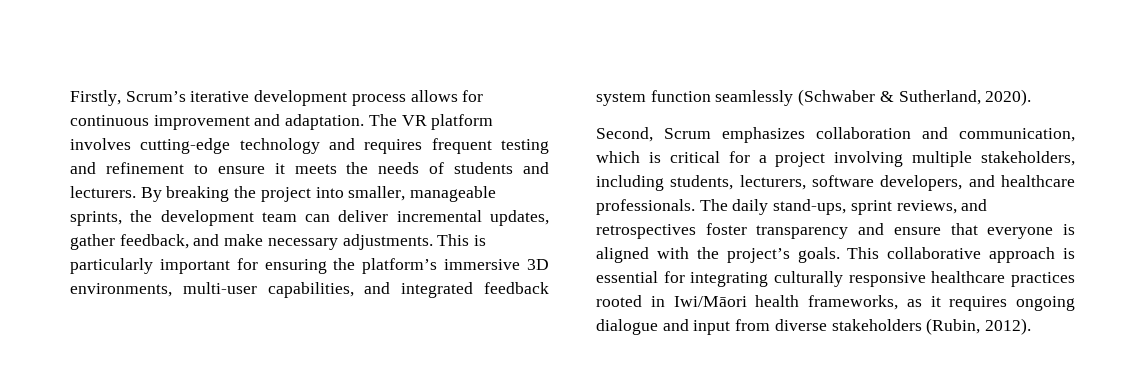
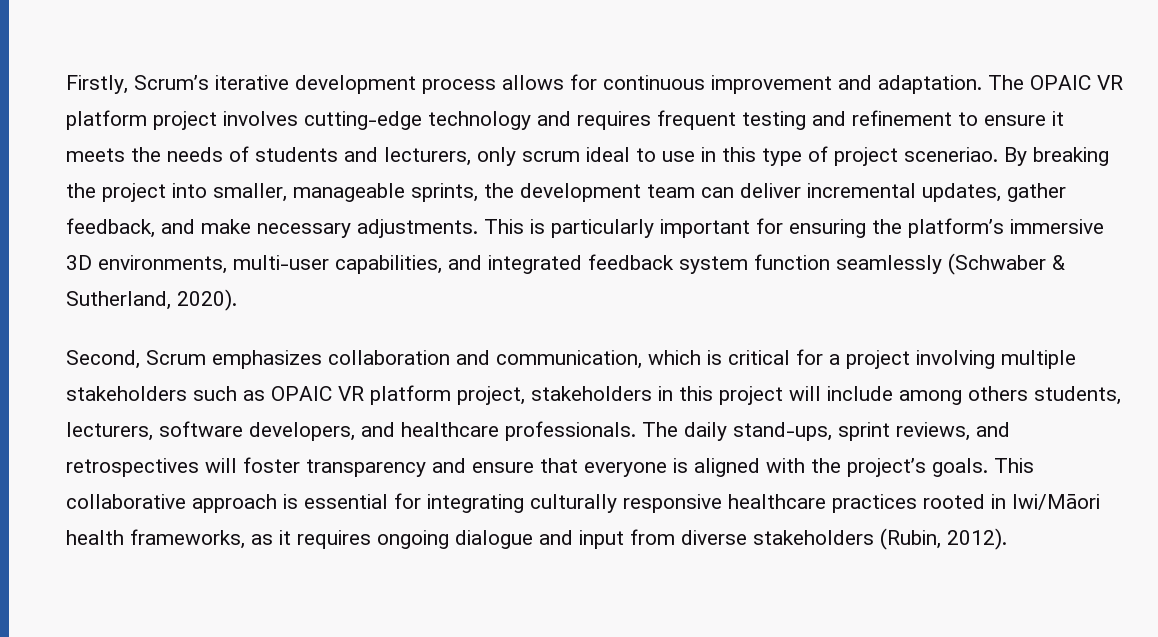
[401,114,494,130] VR platform -> [1030,75,1123,90] [66,110,217,130] OPAIC VR platform project
[70,186,136,198] lecturers. -> [384,146,998,166] lecturers, only scrum ideal to use in this type of project sceneriao.
[981,151,1075,166] [596,175,664,191] stakeholders, including -> [66,385,1028,405] stakeholders such as OPAIC VR platform project, stakeholders in this project will include among others
(696, 231) none -> [205,458,237,473] will

